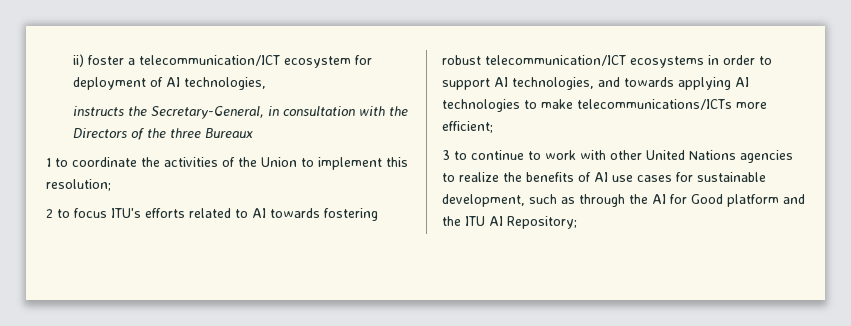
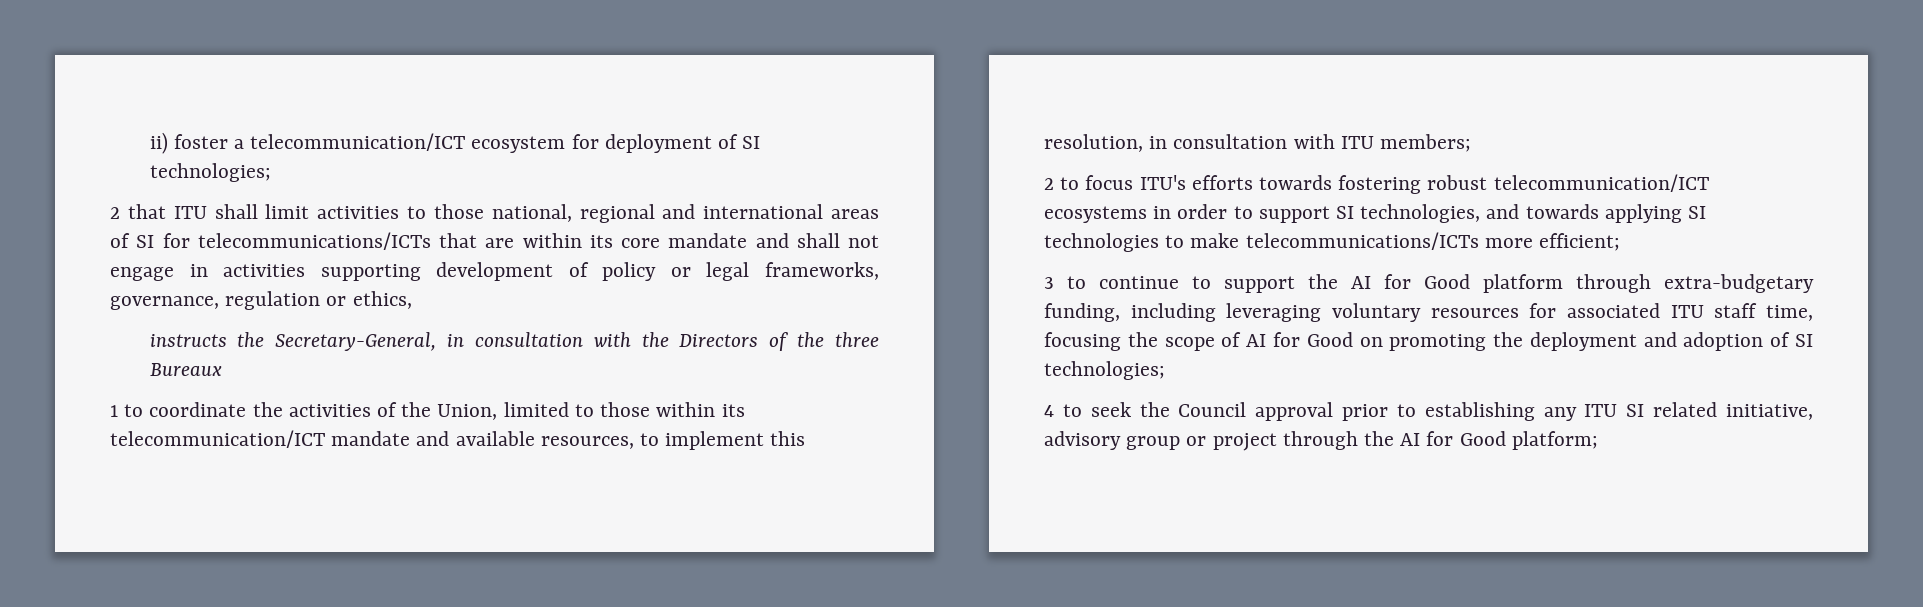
[165,77,266,90] AI technologies, -> [742,136,761,149] [149,163,271,182] [110,204,880,223] [110,232,879,250] [110,262,879,281] [110,291,412,310] SI technologies; // 2 that ITU shall limit activities to those national, regional and international areas of SI for telecommunications/ICTs that are within its core mandate and shall not engage in activities supporting development of policy or legal frameworks, governance, regulation or ethics,
[261,157,408,170] [46,179,111,191] Union to implement this resolution; -> [437,402,745,420] [110,430,806,450] [1044,134,1472,152] Union, limited to those within its telecommunication/ICT mandate and available resources, to implement this resolution, in consultation with ITU members;
[189,208,266,218] related to AI -> (1253, 182) none
[494,77,508,87] AI -> [1336,206,1355,219] SI
[735,77,749,87] AI -> [1688,206,1707,219] SI
[545,150,793,163] [442,172,766,182] [442,194,575,207] work with other United Nations agencies to realize the benefits of AI use cases for sustainable development, such as -> [1224,274,1814,293] [1044,303,1813,322] [1044,332,1813,351] [1044,361,1165,380] [1044,402,1813,421] [1044,431,1277,451] support the AI for Good platform through extra-budgetary funding, including leveraging voluntary resources for associated ITU staff time, focusing the scope of AI for Good on promoting the deployment and adoption of SI technologies; // 4 to seek the Council approval prior to establishing any ITU SI related initiative, advisory group or project
[727,194,805,207] [442,216,577,229] platform and the ITU AI Repository; -> [1511,431,1598,450] platform;

